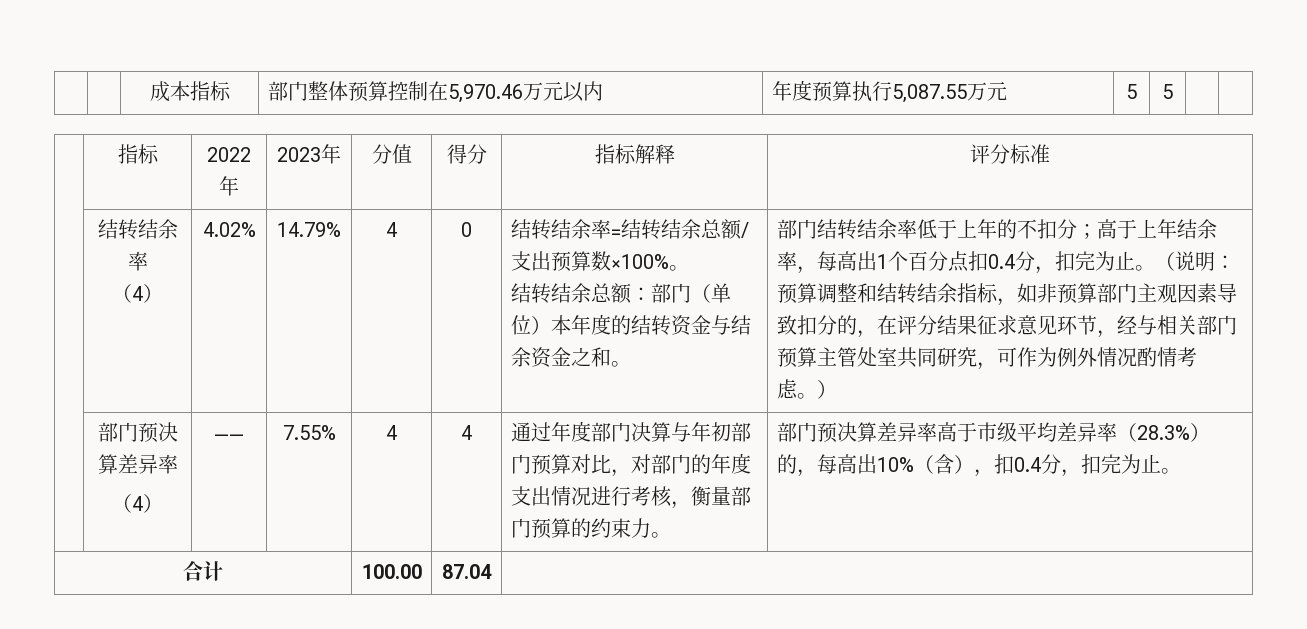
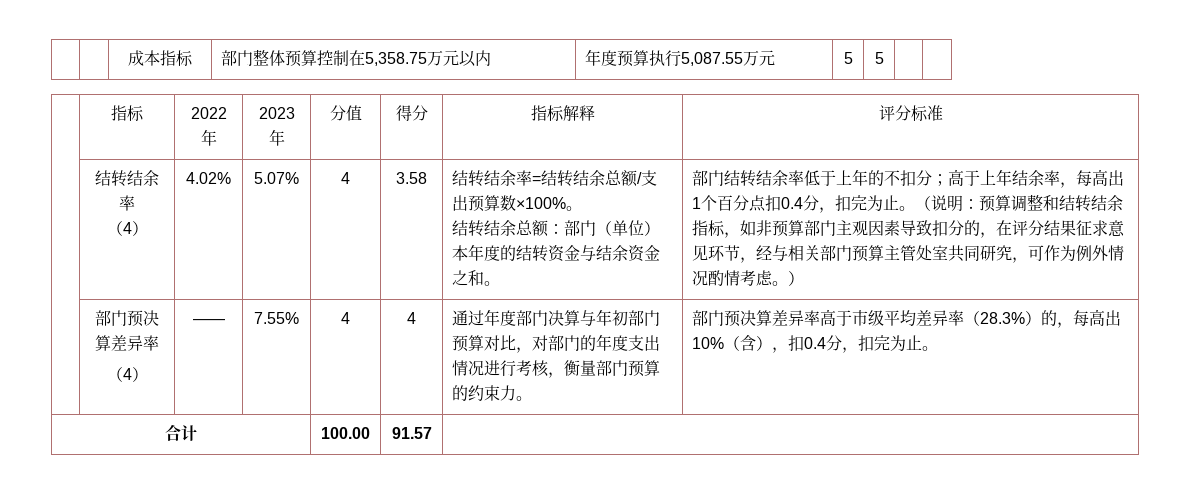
[447,84,523,103] 5,970.46 -> [365,52,428,66] 5,358.75
[277,222,341,237] [386,222,397,237] [461,222,472,237] 14.79% | 4 | 0 -> [254,172,299,184] [341,172,350,184] [396,172,427,184] 5.07% | 4 | 3.58
[442,564,492,579] 87.04 -> [391,427,432,439] 91.57

